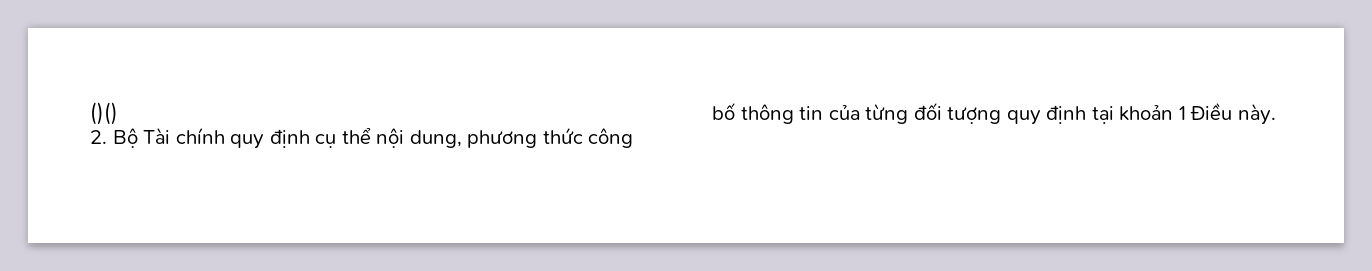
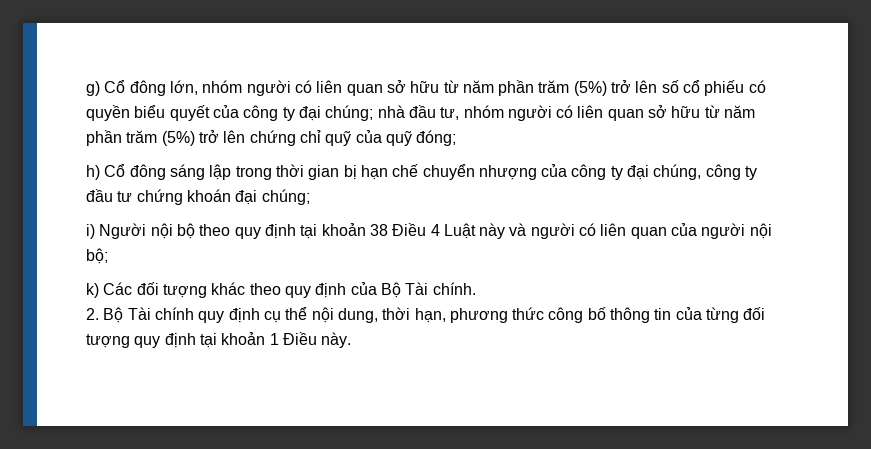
[90,102,118,125] ()() -> [86,80,766,96] [86,105,756,121] [86,130,457,146] [86,164,758,180] [86,189,310,205] [86,223,772,239] [86,248,108,264] [86,282,476,298] g) Cổ đông lớn, nhóm người có liên quan sở hữu từ năm phần trăm (5%) trở lên số cổ phiếu có quyền biểu quyết của công ty đại chúng; nhà đầu tư, nhóm người có liên quan sở hữu từ năm phần trăm (5%) trở lên chứng chỉ quỹ của quỹ đóng; // h) Cổ đông sáng lập trong thời gian bị hạn chế chuyển nhượng của công ty đại chúng, công ty đầu tư chứng khoán đại chúng; // i) Người nội bộ theo quy định tại khoản 38 Điều 4 Luật này và người có liên quan của người nội bộ; // k) Các đối tượng khác theo quy định của Bộ Tài chính.
(462, 139) none -> [382,307,446,323] thời hạn,

